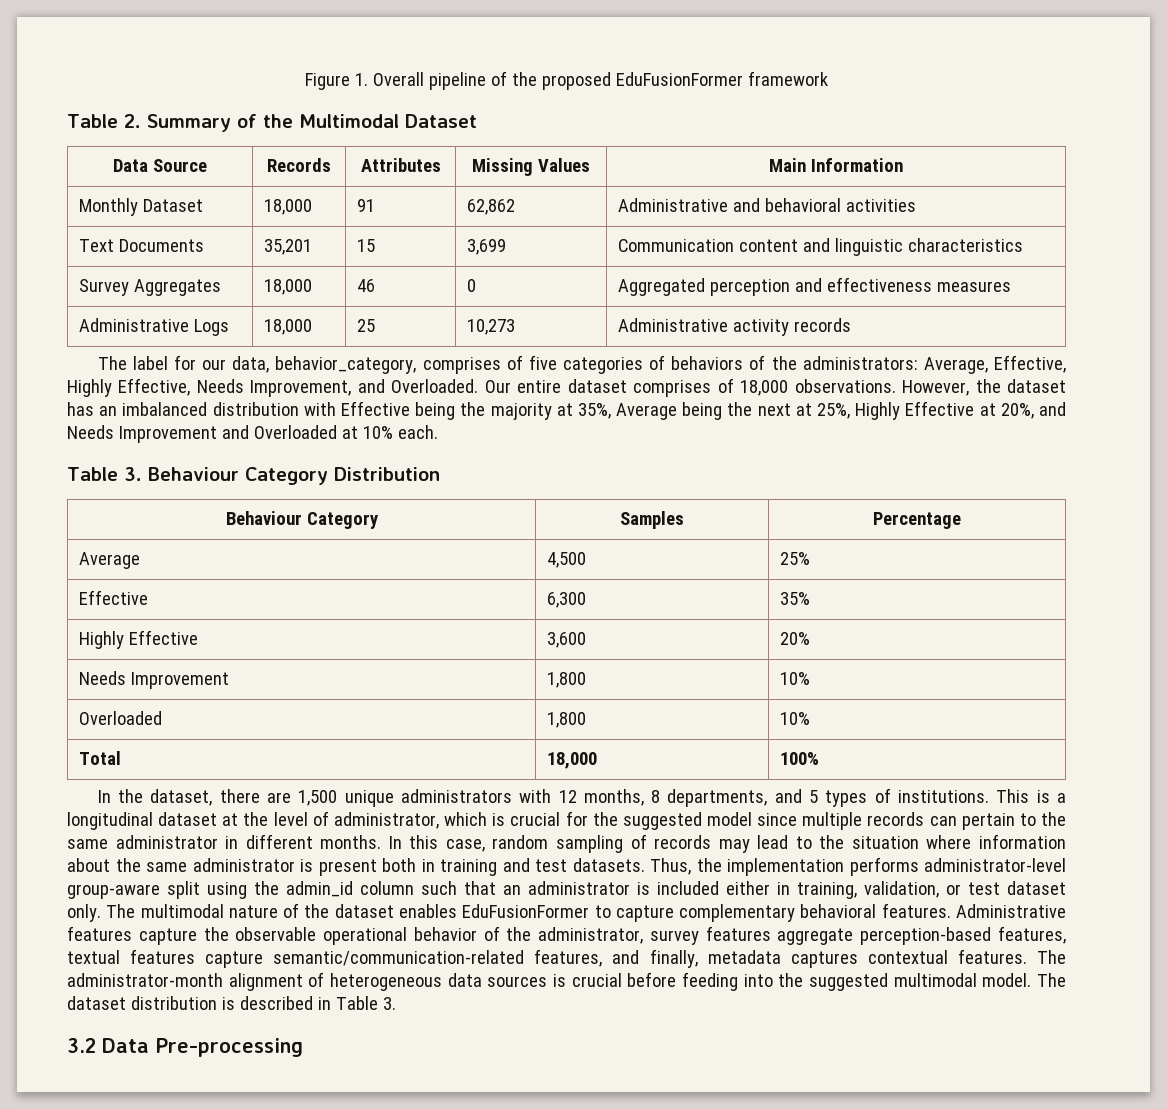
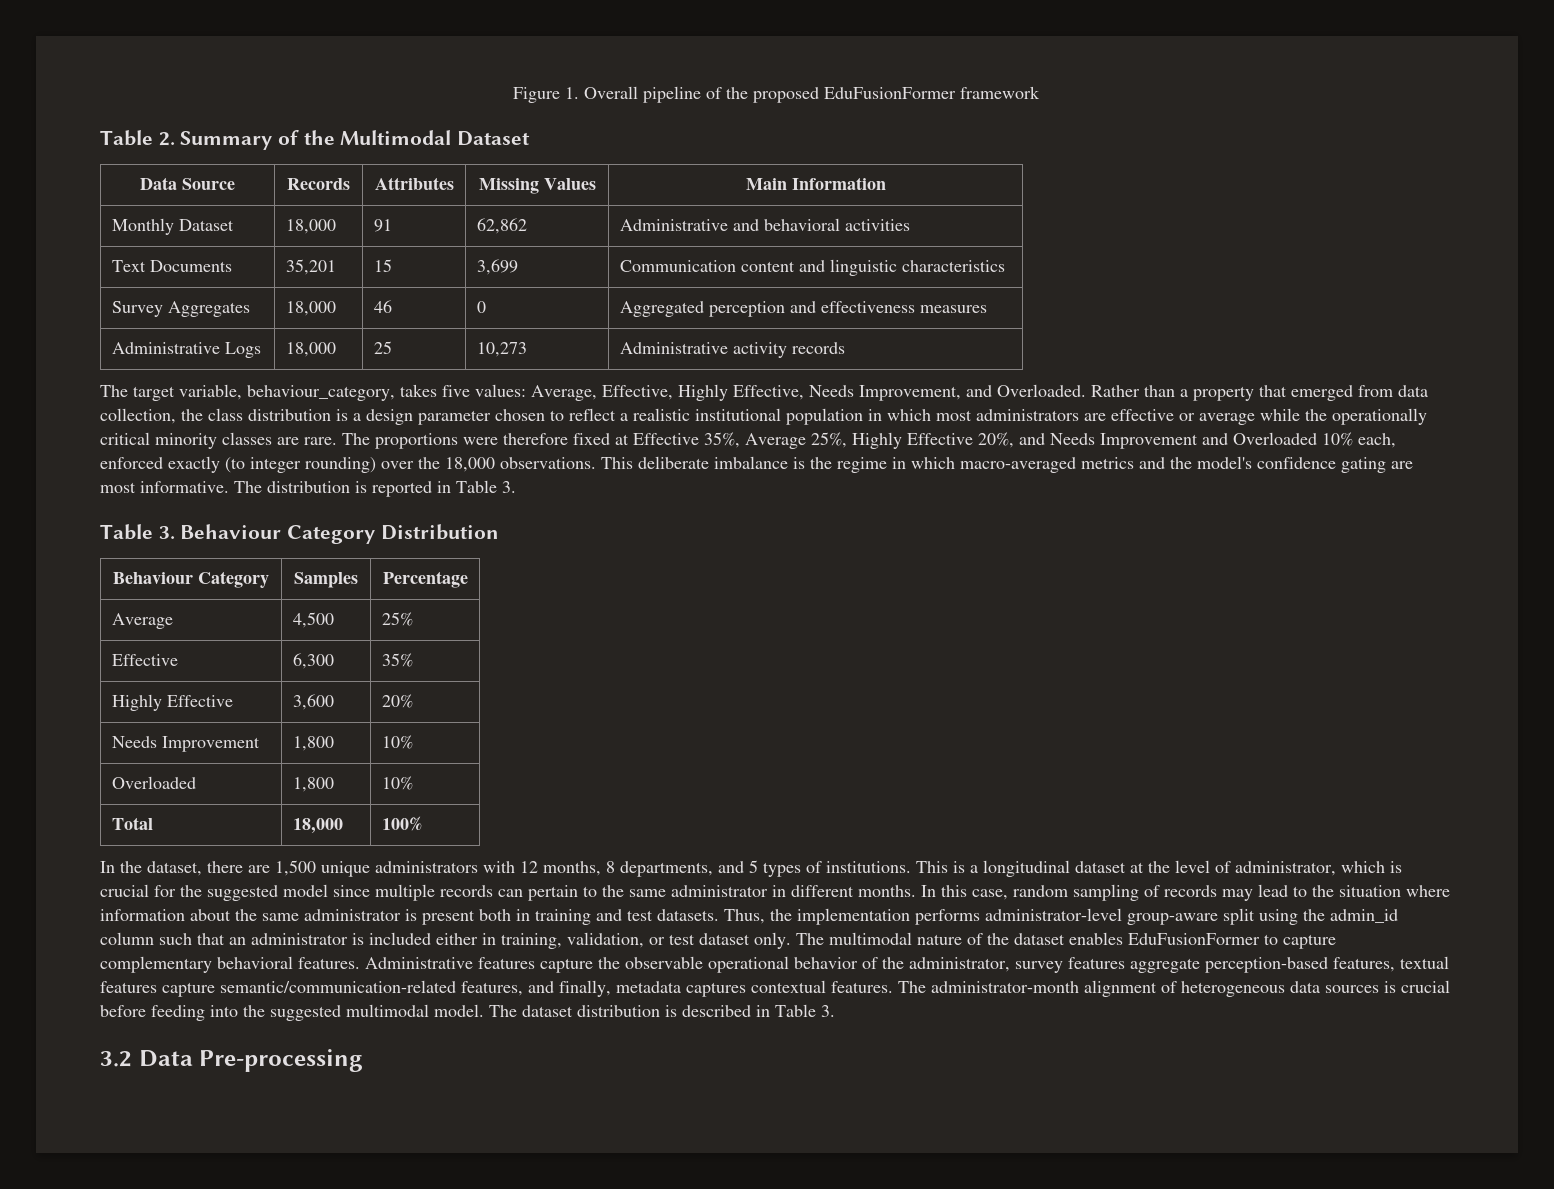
[132,355,918,374] label for our data, behavior_category, comprises of five categories of behaviors of the administrators: -> [133,384,526,401] target variable, behaviour_category, takes five values:
[484,378,1066,397] [67,401,812,420] Our entire dataset comprises of 18,000 observations. However, the dataset has an imbalanced distribution with Effective being the majority at 35%, Average being the next at -> [1091,385,1428,401] [100,408,1427,425] [100,432,806,449] Rather than a property that emerged from data collection, the class distribution is a design parameter chosen to reflect a realistic institutional population in which most administrators are effective or average while the operationally critical minority classes are rare. The proportions were therefore fixed at Effective 35%, Average
[979,403,996,416] at -> (973, 439) none
[341,425,438,439] at 10% each. -> [1322,432,1396,448] [100,456,1413,473] [100,480,516,497] 10% each, enforced exactly (to integer rounding) over the 18,000 observations. This deliberate imbalance is the regime in which macro-averaged metrics and the model's confidence gating are most informative. The distribution is reported in Table 3.

